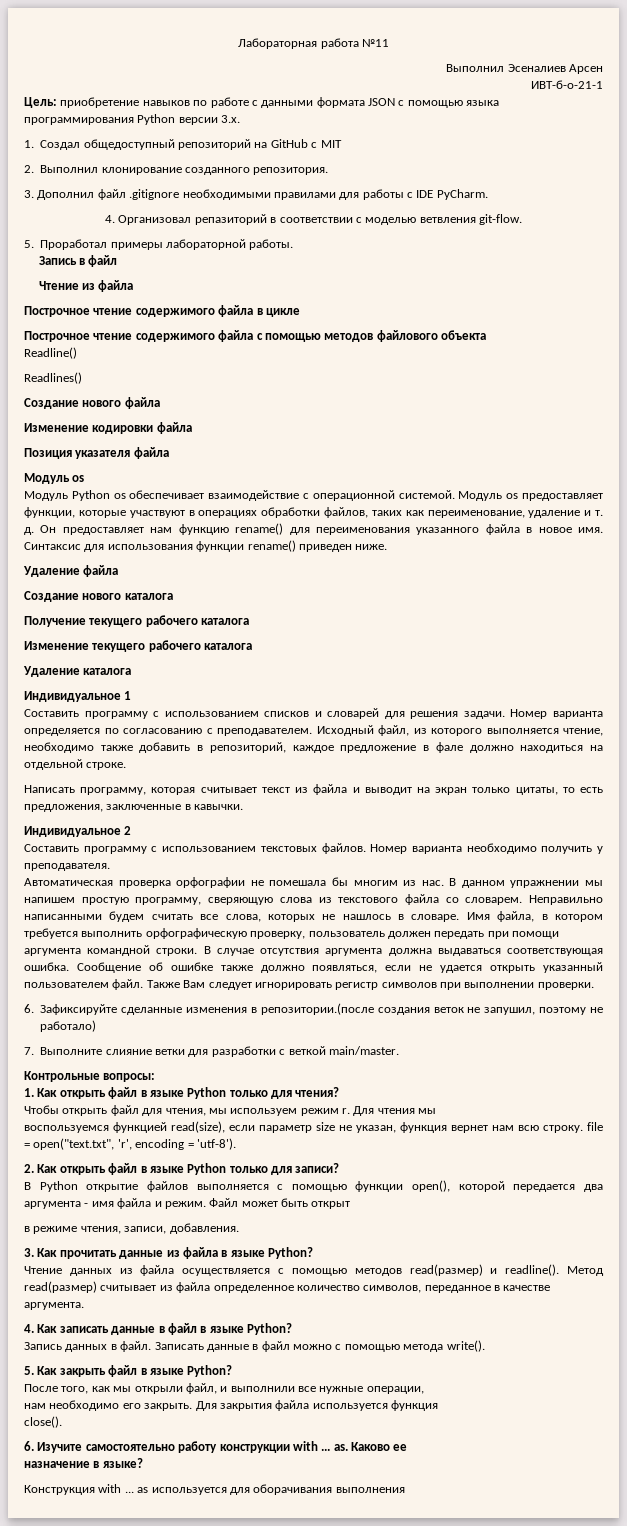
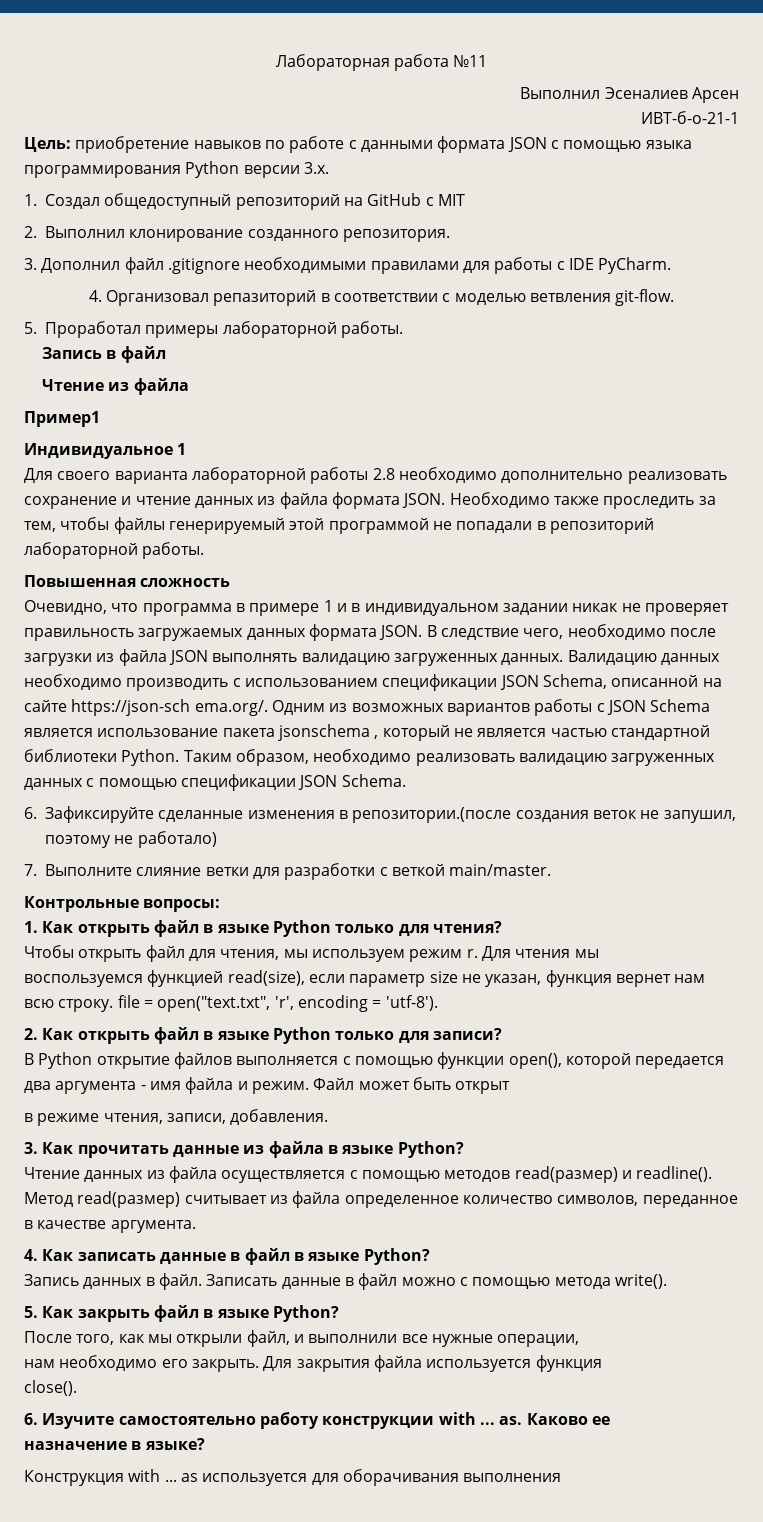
[24,305,300,317] [24,330,486,342] [24,347,77,359] [24,372,82,384] [24,397,160,409] [24,422,192,434] [24,447,169,459] [24,473,85,484] [24,490,603,501] [24,507,603,518] [24,523,603,535] [24,540,388,552] [23,565,119,577] [24,591,173,602] [24,615,250,627] [24,640,253,652] [23,666,132,677] [24,691,132,702] [24,708,603,719] [24,725,603,736] [24,742,604,753] [24,759,127,770] [24,784,603,795] [24,804,244,812] [24,826,132,837] [24,843,603,854] [24,863,110,871] [24,877,603,888] [24,894,603,905] [24,911,603,922] [24,928,559,939] [24,945,603,956] [24,962,604,973] [24,979,594,990] Построчное чтение содержимого файла в цикле // Построчное чтение содержимого файла с помощью методов файлового объекта // Readline() // Readlines() // Создание нового файла // Изменение кодировки файла // Позиция указателя файла // Модуль os // Модуль Python os обеспечивает взаимодействие с операционной системой. Модуль os предоставляет функции, которые участвуют в операциях обработки файлов, таких как переименование, удаление и т. д. Он предоставляет нам функцию rename() для переименования указанного файла в новое имя. Синтаксис для использования функции rename() приведен ниже. // Удаление файла // Создание нового каталога // Получение текущего рабочего каталога // Изменение текущего рабочего каталога // Удаление каталога // Индивидуальное 1 // Составить программу с использованием списков и словарей для решения задачи. Номер варианта определяется по согласованию с преподавателем. Исходный файл, из которого выполняется чтение, необходимо также добавить в репозиторий, каждое предложение в фале должно находиться на отдельной строке. // Написать программу, которая считывает текст из файла и выводит на экран только цитаты, то есть предложения, заключенные в кавычки. // Индивидуальное 2 // Составить программу с использованием текстовых файлов. Номер варианта необходимо получить у преподавателя. // Автоматическая проверка орфографии не помешала бы многим из нас. В данном упражнении мы напишем простую программу, сверяющую слова из текстового файла со словарем. Неправильно написанными будем считать все слова, которых не нашлось в словаре. Имя файла, в котором требуется выполнить орфографическую проверку, пользователь должен передать при помощи аргумента командной строки. В случае отсутствия аргумента должна выдаваться соответствующая ошибка. Сообщение об ошибке также должно появляться, если не удается открыть указанный пользователем файл. Также Вам следует игнорировать регистр символов при выполнении проверки. -> [24,411,100,427] [24,443,187,459] [24,467,727,484] [24,492,716,509] [24,517,654,534] [24,542,205,559] [24,575,231,587] [24,600,729,616] [24,624,716,641] [24,649,720,666] [24,674,722,691] [24,699,711,716] [24,724,710,741] [24,749,716,766] [24,774,406,791] Пример1 // Индивидуальное 1 // Для своего варианта лабораторной работы 2.8 необходимо дополнительно реализовать сохранение и чтение данных из файла формата JSON. Необходимо также проследить за тем, чтобы файлы генерируемый этой программой не попадали в репозиторий лабораторной работы. // Повышенная сложность // Очевидно, что программа в примере 1 и в индивидуальном задании никак не проверяет правильность загружаемых данных формата JSON. В следствие чего, необходимо после загрузки из файла JSON выполнять валидацию загруженных данных. Валидацию данных необходимо производить с использованием спецификации JSON Schema, описанной на сайте https://json-sch ema.org/. Одним из возможных вариантов работы с JSON Schema является использование пакета jsonschema , который не является частью стандартной библиотеки Python. Таким образом, необходимо реализовать валидацию загруженных данных с помощью спецификации JSON Schema.

